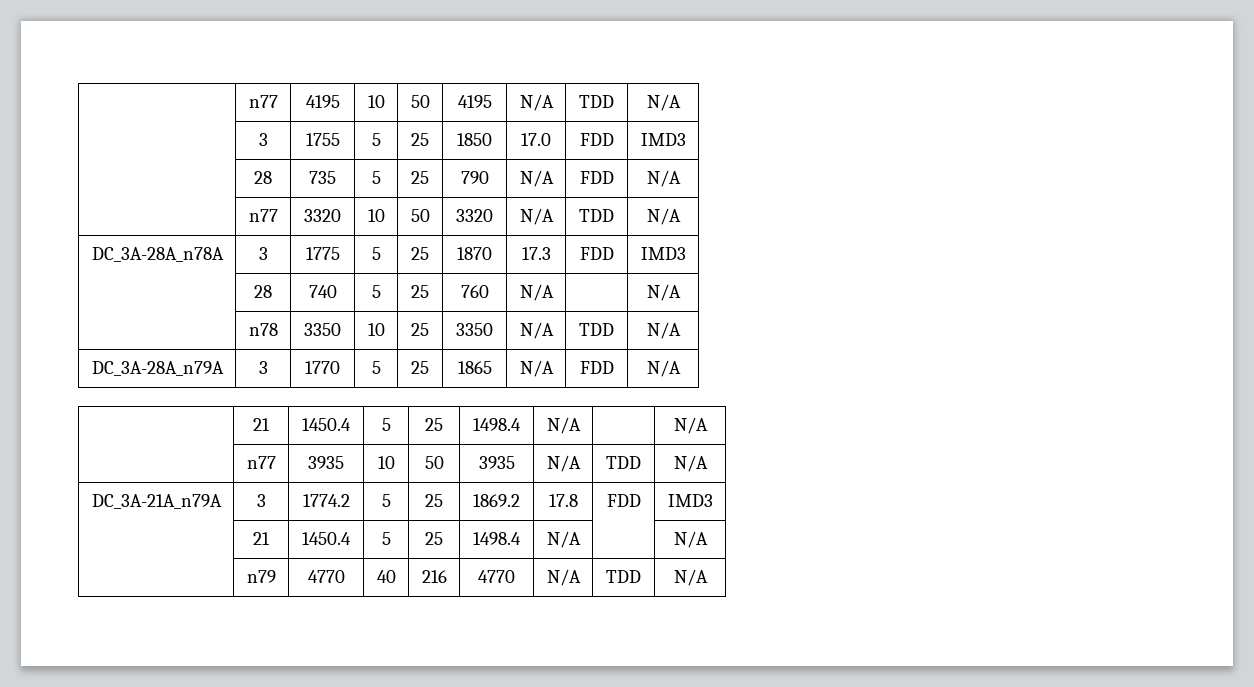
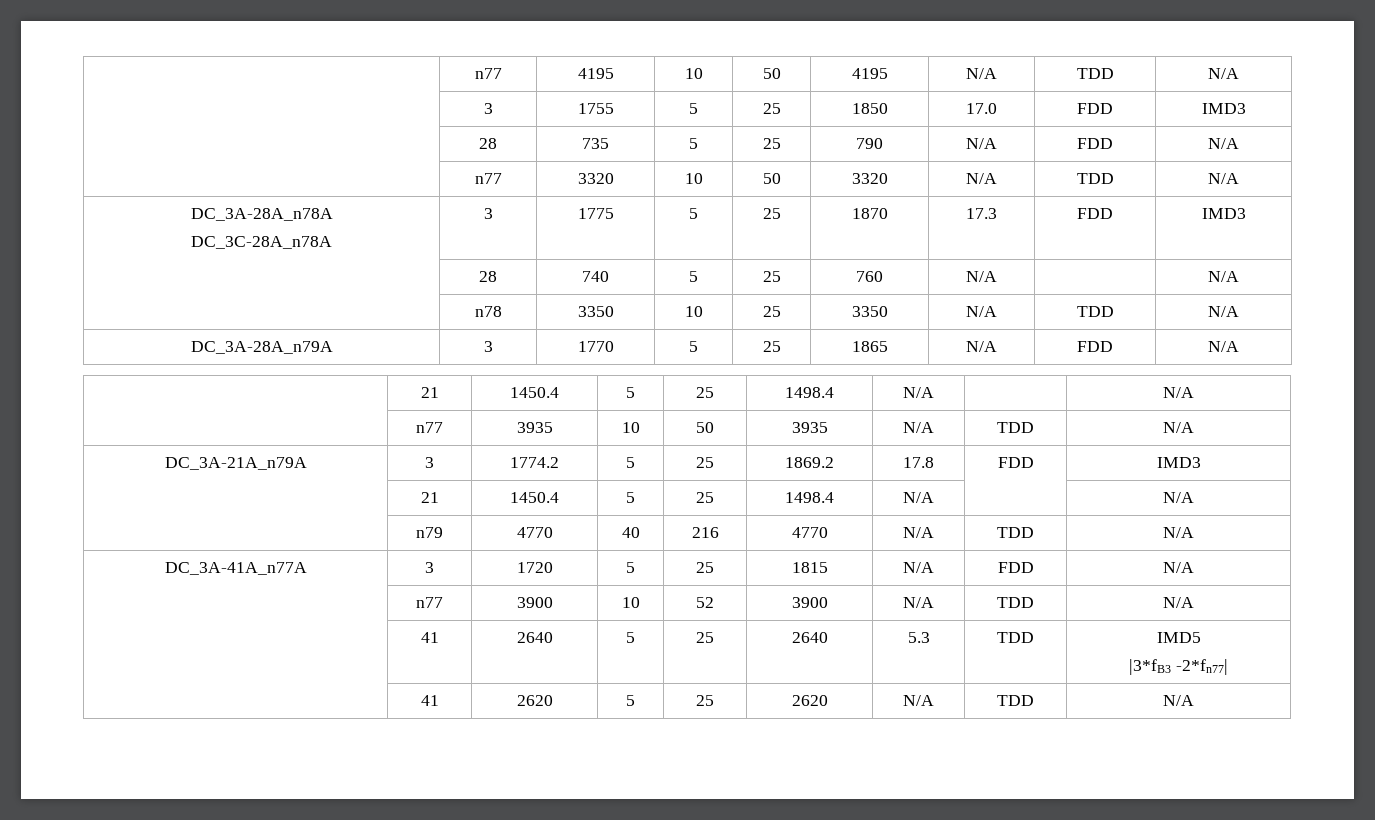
(224, 254) none -> [191,236,332,249] // DC_3C-28A_n78A
(708, 577) none -> [164,562,307,575] [425,562,434,573] [516,562,553,573] [626,562,635,573] [696,562,714,573] [791,562,828,573] [903,562,934,573] [997,562,1034,573] [1163,562,1194,573] [416,597,443,608] [516,597,553,608] [621,597,640,608] [696,597,714,608] [791,597,828,608] [903,597,934,608] [997,597,1034,608] [1163,597,1194,608] [420,632,439,643] [516,632,553,643] [626,632,635,643] [696,632,714,643] [791,632,828,643] [907,632,930,643] [997,632,1034,643] [1156,632,1201,643] [1129,659,1228,675] [420,695,439,706] [516,695,553,706] [626,695,635,706] [696,695,714,706] [791,695,828,706] [903,695,934,706] [997,695,1034,706] [1163,695,1194,706] // DC_3A-41A_n77A | 3 | 1720 | 5 | 25 | 1815 | N/A | FDD | N/A // | n77 | 3900 | 10 | 52 | 3900 | N/A | TDD | N/A // | 41 | 2640 | 5 | 25 | 2640 | 5.3 | TDD | IMD5 // |3*fB3 -2*fn77| // | 41 | 2620 | 5 | 25 | 2620 | N/A | TDD | N/A

